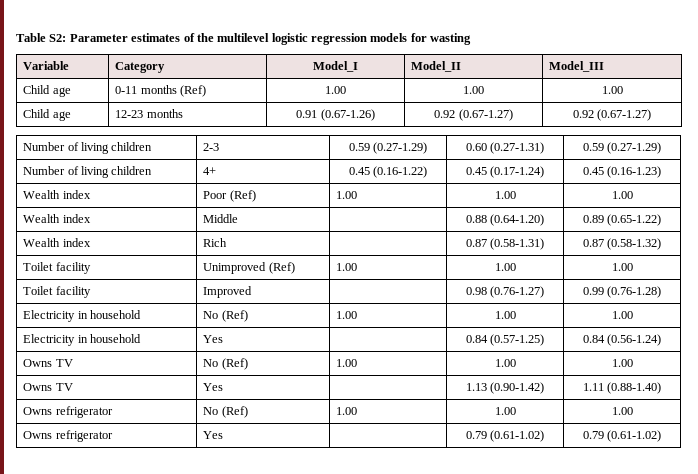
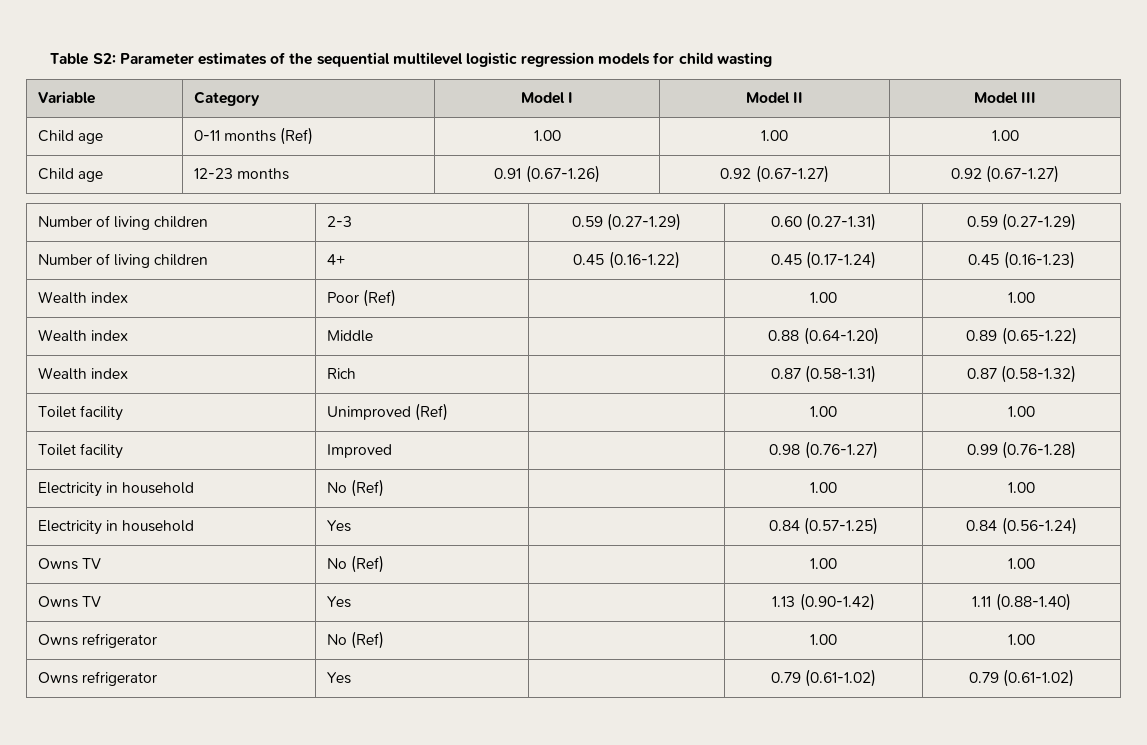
(214, 37) none -> [316,52,390,67] sequential
(427, 37) none -> [678,52,713,64] child
[313,61,358,72] [411,61,462,72] [549,61,605,72] Model_I | Model_II | Model_III -> [520,92,574,104] [745,92,804,104] [973,92,1037,104] Model I | Model II | Model III
[336,191,358,199] 1.00 -> (396, 298) none
[336,263,358,271] 1.00 -> (448, 412) none
[336,311,358,319] 1.00 -> (384, 488) none
[336,359,358,367] 1.00 -> (384, 564) none
[336,407,358,415] 1.00 -> (384, 640) none

